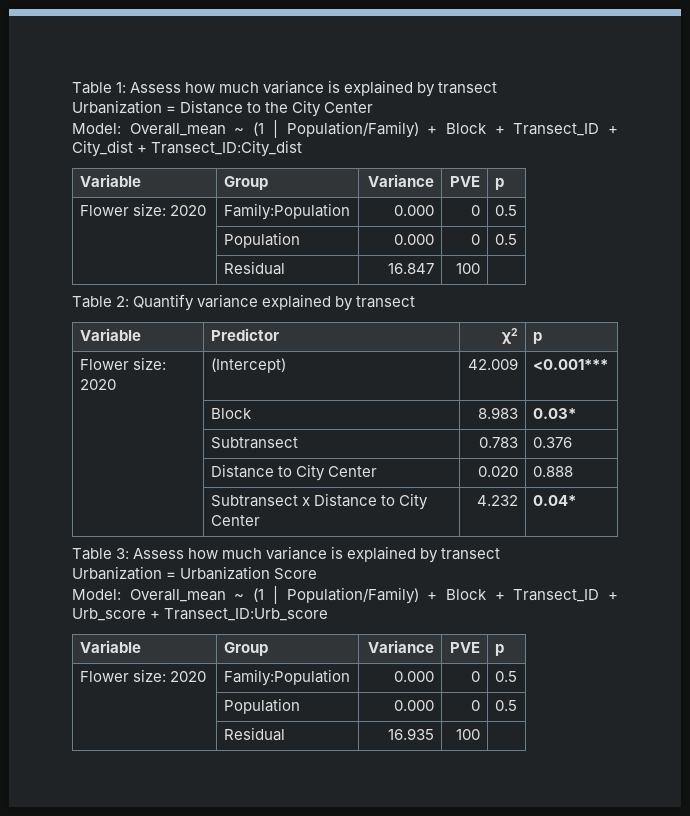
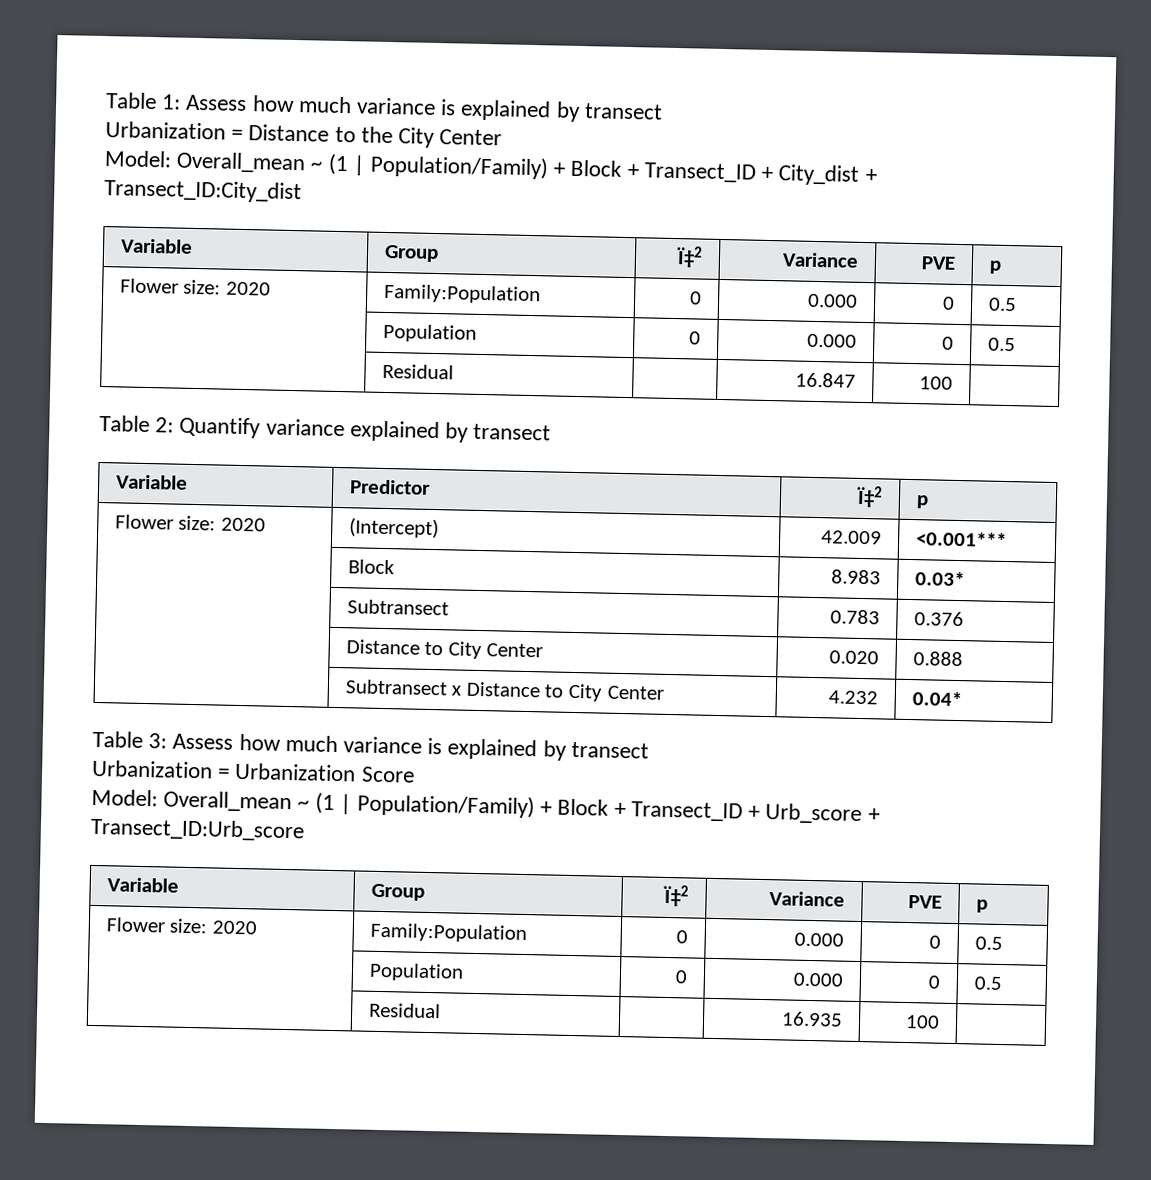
[368,174,435,187] [450,176,481,187] [494,178,504,190] [79,203,206,216] [223,203,350,220] [394,205,435,216] [471,205,481,216] [494,205,517,216] [223,232,300,248] [394,234,435,245] [471,234,481,245] [494,234,517,245] [223,261,285,275] | Variance | PVE | p // Flower size: 2020 | Family:Population | 0.000 | 0 | 0.5 // | Population | 0.000 | 0 | 0.5 // | Residual | -> [676,246,704,268] [782,252,860,268] [921,256,957,270] [988,260,1001,274] [119,278,271,296] [383,283,541,305] [690,291,703,305] [807,293,859,308] [942,296,956,310] [987,297,1017,312] [382,323,477,343] [689,331,702,345] [807,333,858,348] [942,336,955,350] [987,337,1016,352] [381,363,454,380] | Ï‡2 | Variance | PVE | p // Flower size: 2020 | Family:Population | 0 | 0.000 | 0 | 0.5 // | Population | 0 | 0.000 | 0 | 0.5 // | Residual | |
[502,328,519,344] χ2 -> [856,485,884,508] Ï‡2
[368,640,435,653] [450,642,481,653] [494,644,504,656] [79,669,206,682] [223,669,350,686] [394,671,435,682] [471,671,481,682] [494,671,517,682] [223,698,300,714] [394,700,435,711] [471,700,481,711] [494,700,517,711] [223,727,285,741] | Variance | PVE | p // Flower size: 2020 | Family:Population | 0.000 | 0 | 0.5 // | Population | 0.000 | 0 | 0.5 // | Residual | -> [663,884,690,907] [769,891,846,907] [908,895,943,909] [975,899,988,913] [105,917,257,935] [369,922,527,944] [676,930,689,944] [794,932,845,947] [929,935,942,949] [974,936,1003,951] [368,962,464,982] [675,970,689,984] [793,972,845,987] [928,975,942,989] [973,976,1002,991] [368,1002,441,1019] | Ï‡2 | Variance | PVE | p // Flower size: 2020 | Family:Population | 0 | 0.000 | 0 | 0.5 // | Population | 0 | 0.000 | 0 | 0.5 // | Residual | |

